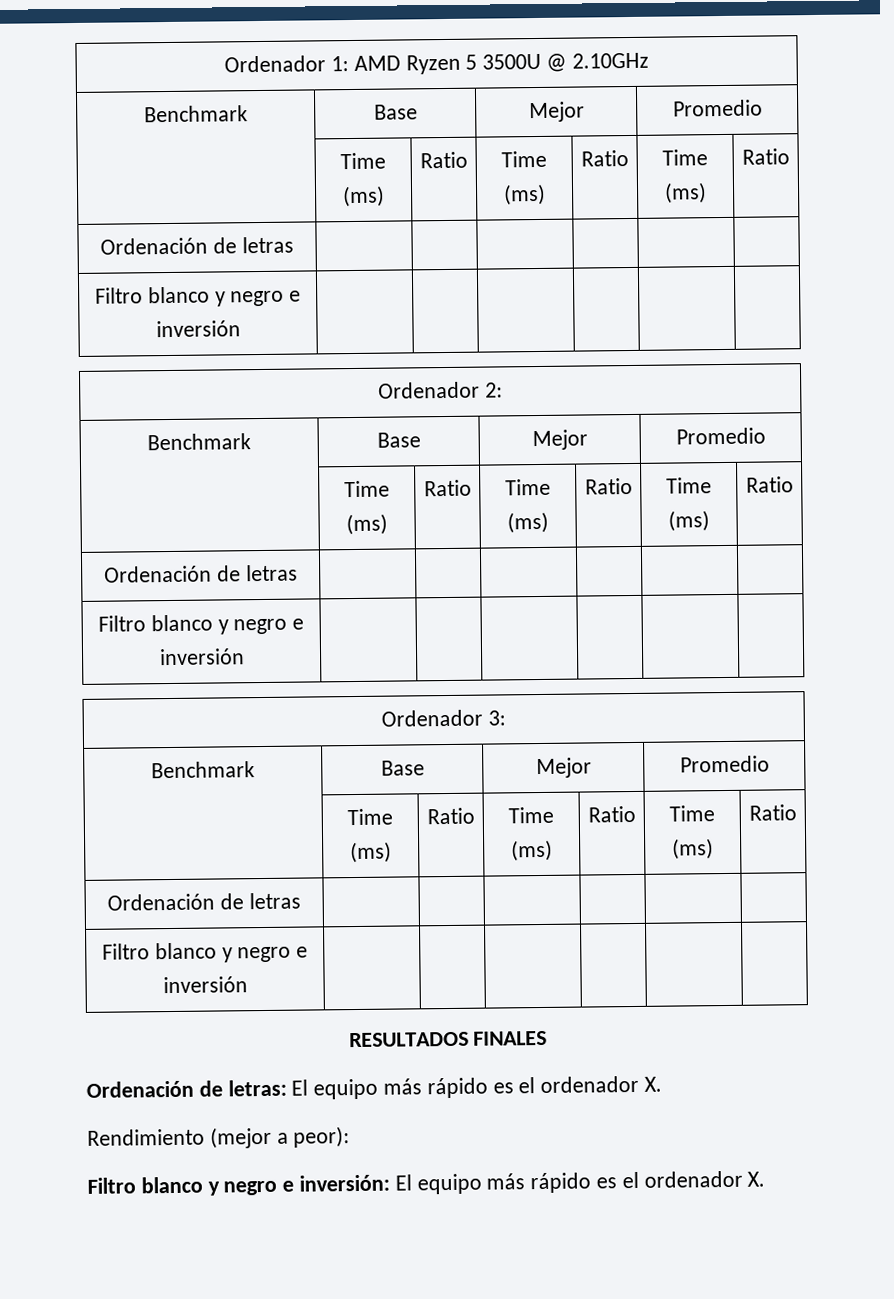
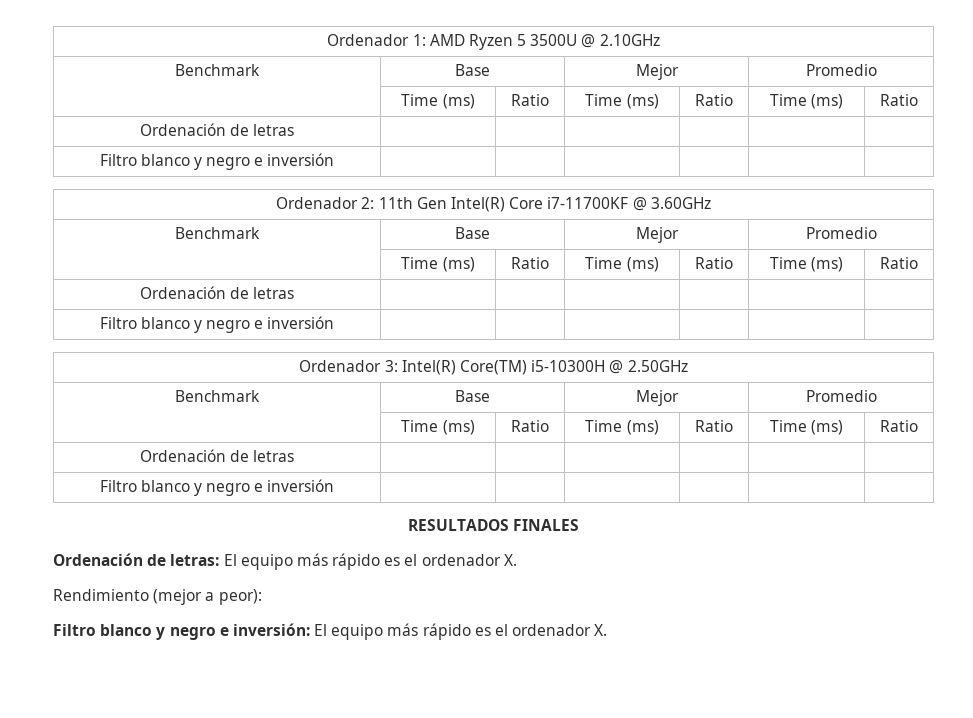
(503, 390) none -> [378,197,711,212] 11th Gen Intel(R) Core i7-11700KF @ 3.60GHz
(506, 718) none -> [401,360,688,375] Intel(R) Core(TM) i5-10300H @ 2.50GHz

